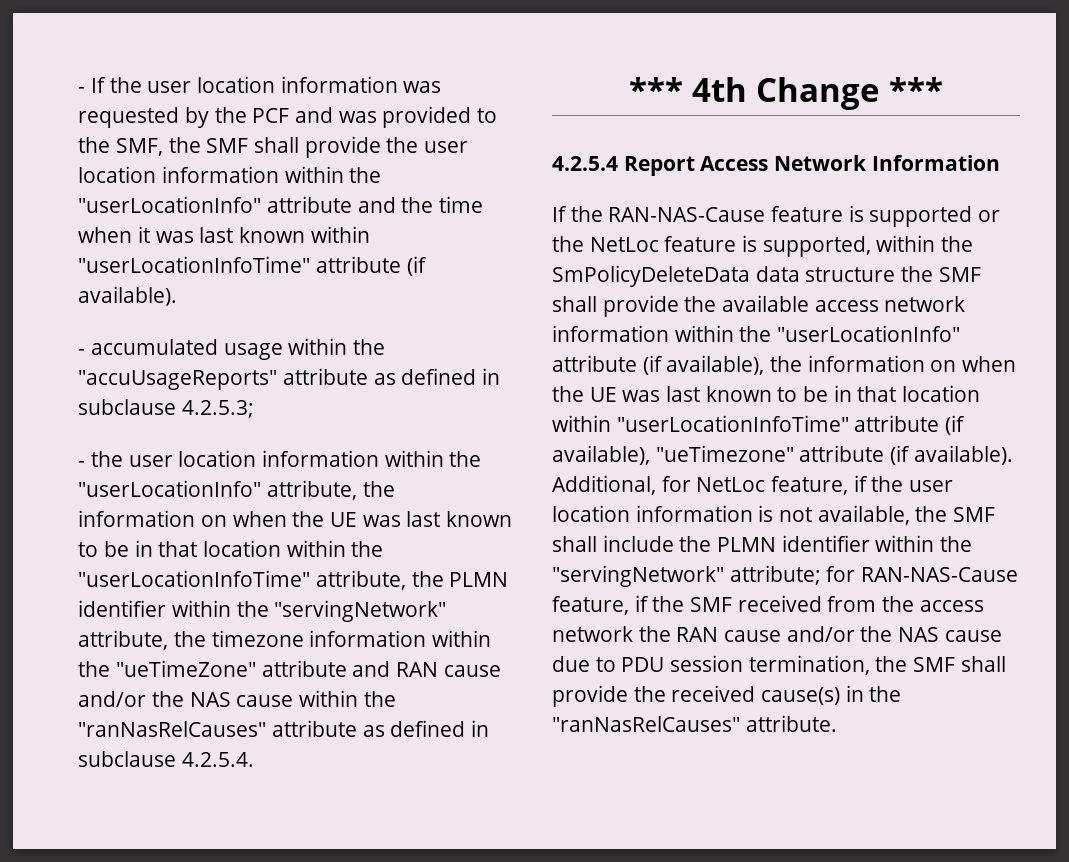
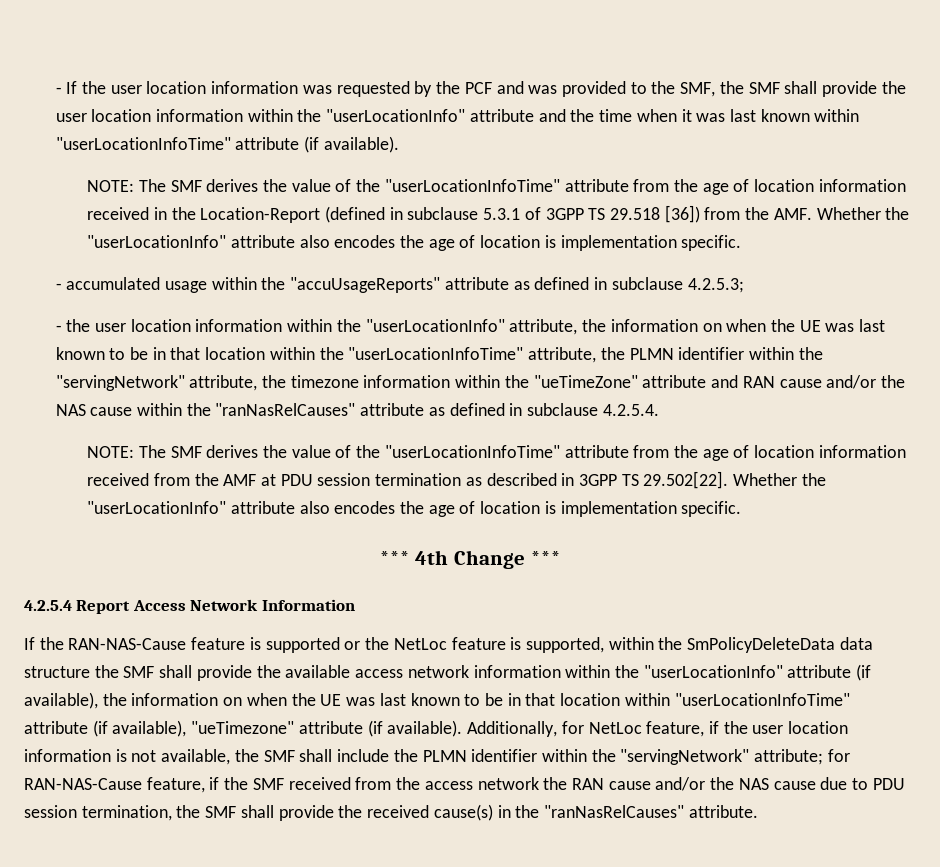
(178, 296) none -> [87,179,906,195] [87,205,910,223] [87,235,742,251] // NOTE: The SMF derives the value of the "userLocationInfoTime" attribute from the age of location information received in the Location-Report (defined in subclause 5.3.1 of 3GPP TS 29.518 [36]) from the AMF. Whether the "userLocationInfo" attribute also encodes the age of location is implementation specific.
(255, 759) none -> [87,445,906,461] [87,471,826,489] [87,501,742,517] // NOTE: The SMF derives the value of the "userLocationInfoTime" attribute from the age of location information received from the AMF at PDU session termination as described in 3GPP TS 29.502[22]. Whether the "userLocationInfo" attribute also encodes the age of location is implementation specific.
[552,475,656,495] Additional, -> [467,721,558,737] Additionally,

